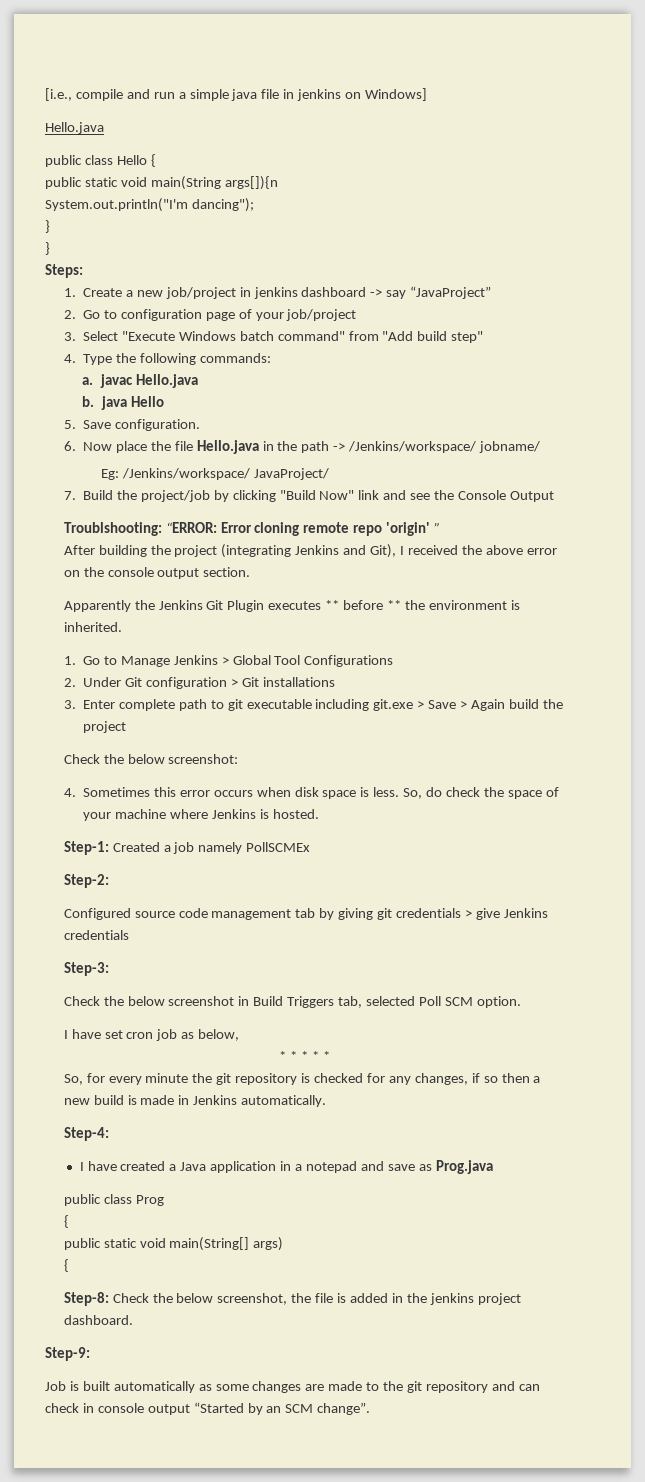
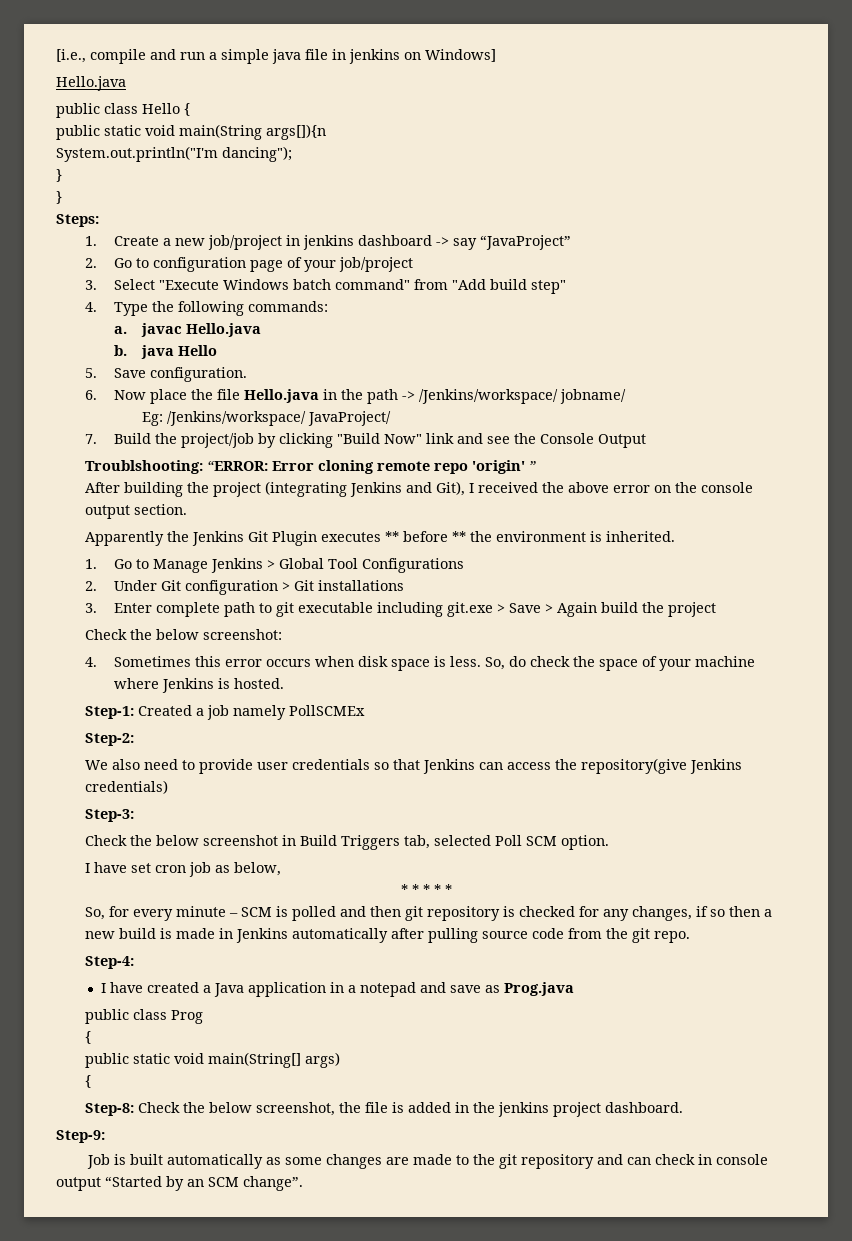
[63,908,548,920] [63,930,129,940] Configured source code management tab by giving git credentials > give Jenkins credentials -> [84,758,742,774] [84,780,168,794] We also need to provide user credentials so that Jenkins can access the repository(give Jenkins credentials)
[192,1073,213,1083] the -> [228,906,401,921] – SCM is polled and then
[241,1095,327,1107] automatically. -> [291,928,690,943] automatically after pulling source code from the git repo.

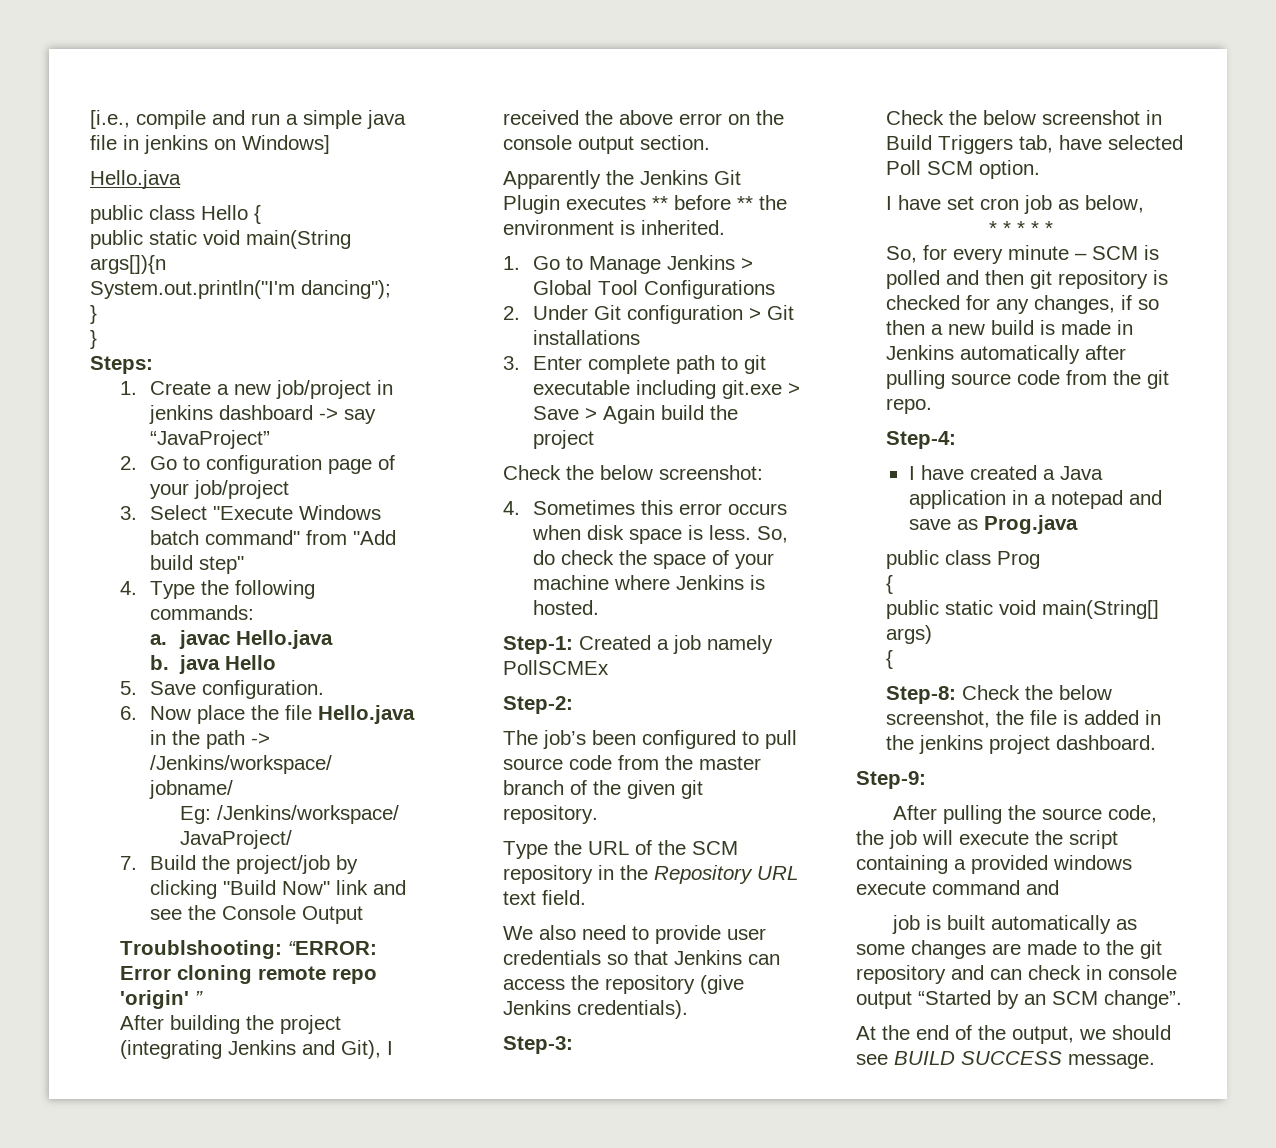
(134, 739) none -> [503,730,798,749] [503,755,762,770] [503,780,704,799] [503,805,599,824] [503,840,739,859] [503,865,799,884] [503,890,587,905] // The job’s been configured to pull source code from the master branch of the given git repository. // Type the URL of the SCM repository in the Repository URL text field.
[580,758,742,774] [84,780,168,794] repository(give Jenkins credentials) -> [605,975,745,994] [503,1000,689,1019] repository (give Jenkins credentials).
(430, 842) none -> [1059,135,1103,150] have
[86,1154,110,1169] Job -> [893,805,1158,824] [856,830,1118,849] [856,855,1132,874] [856,880,1059,895] [892,915,921,934] After pulling the source code, the job will execute the script containing a provided windows execute command and // job
(303, 1183) none -> [856,1025,1171,1044] [856,1051,1155,1069] // At the end of the output, we should see BUILD SUCCESS message.

